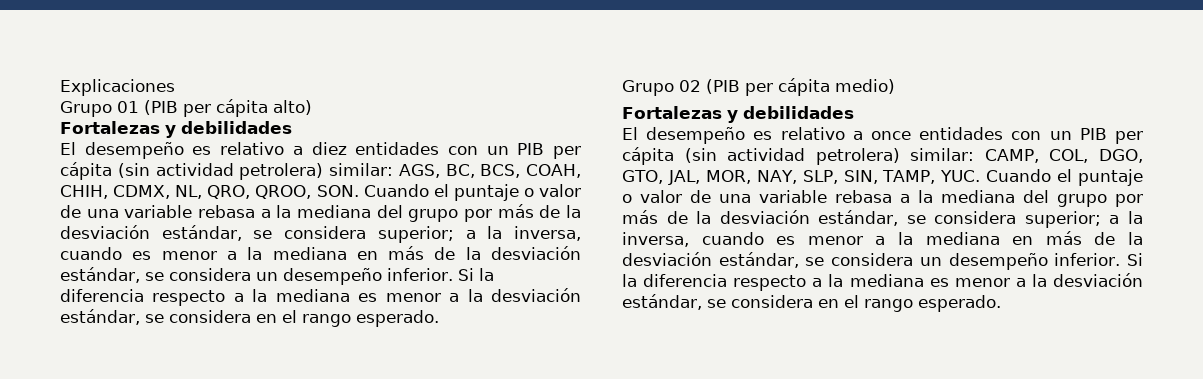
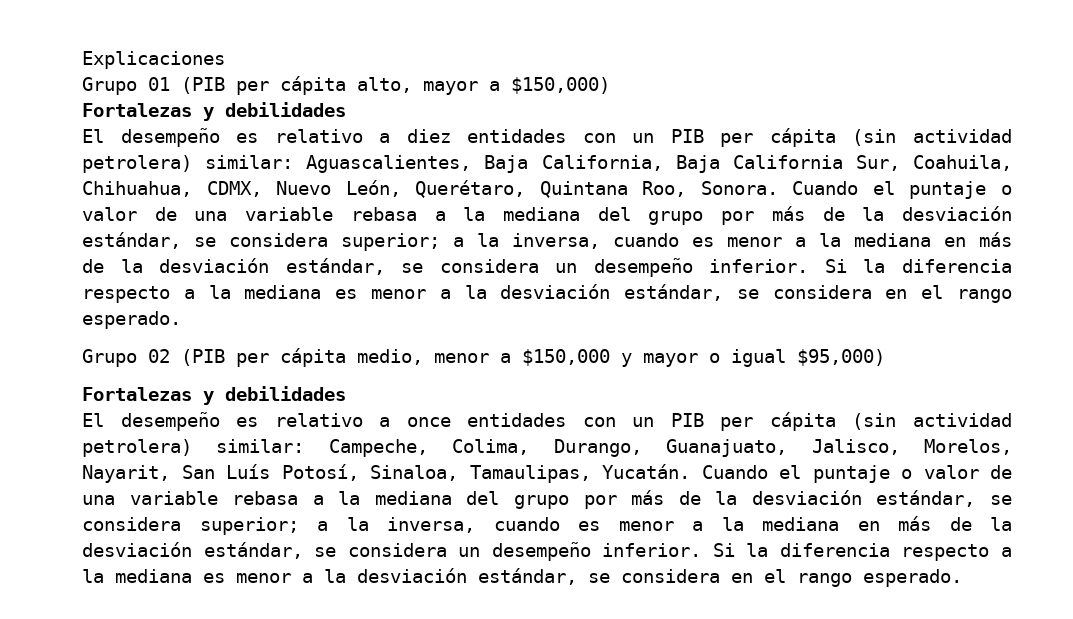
[273,100,312,115] alto) -> [357,77,610,95] alto, mayor a $150,000)
[398,164,581,178] [60,185,359,199] AGS, BC, BCS, COAH, CHIH, CDMX, NL, QRO, QROO, SON. -> [306,155,1012,173] [82,180,778,198] Aguascalientes, Baja California, Baja California Sur, Coahuila, Chihuahua, CDMX, Nuevo León, Querétaro, Quintana Roo, Sonora.
[835,79,895,94] medio) -> [357,349,885,367] medio, menor a $150,000 y mayor o igual $95,000)
[984,149,1143,163] [622,170,981,185] CAMP, COL, DGO, GTO, JAL, MOR, NAY, SLP, SIN, TAMP, YUC. -> [328,439,1013,457] [82,464,690,483] Campeche, Colima, Durango, Guanajuato, Jalisco, Morelos, Nayarit, San Luís Potosí, Sinaloa, Tamaulipas, Yucatán.

